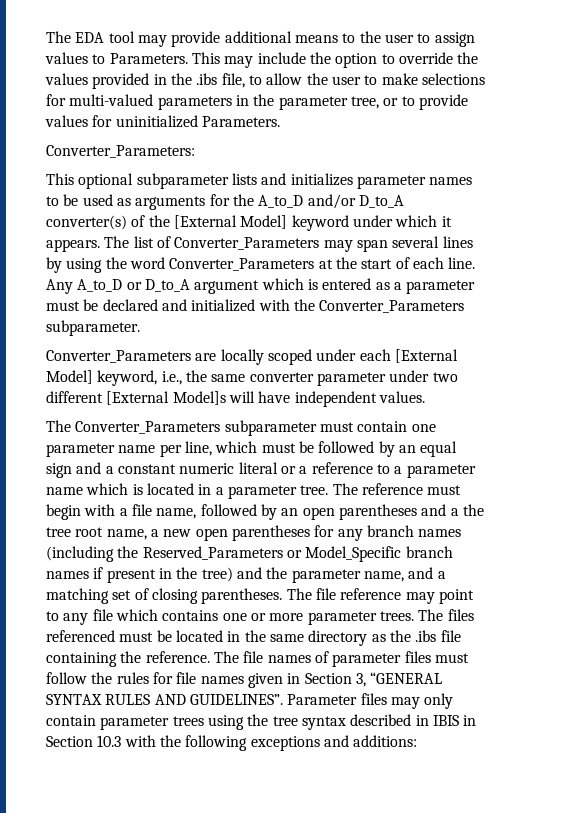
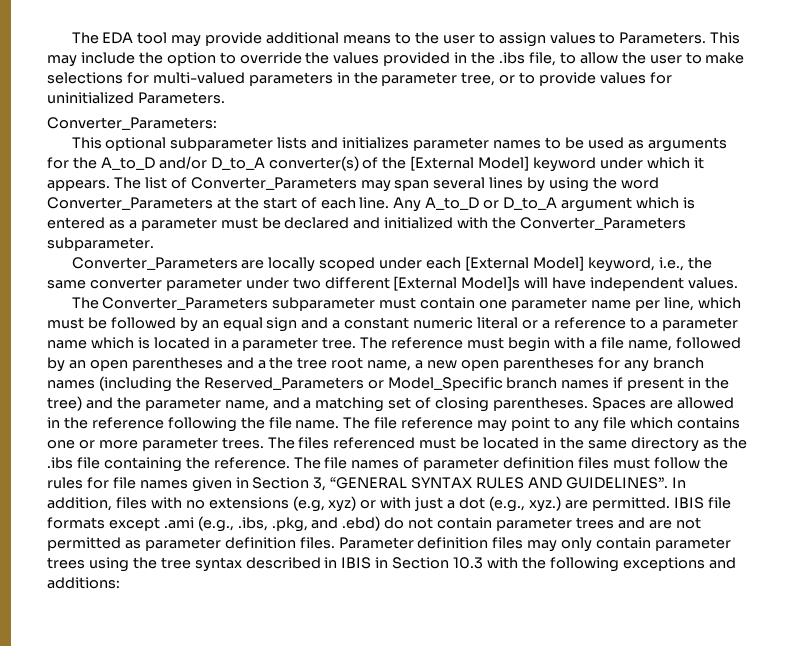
(283, 596) none -> [591,397,734,411] [47,417,340,432] Spaces are allowed in the reference following the file name.
(402, 660) none -> [503,457,575,469] definition
[287,694,358,705] Parameter -> [671,477,686,488] [47,496,731,512] [47,516,701,532] [47,537,489,551] In addition, files with no extensions (e.g, xyz) or with just a dot (e.g., xyz.) are permitted. IBIS file formats except .ami (e.g., .ibs, .pkg, and .ebd) do not contain parameter trees and are not permitted as parameter definition files. Parameter definition

